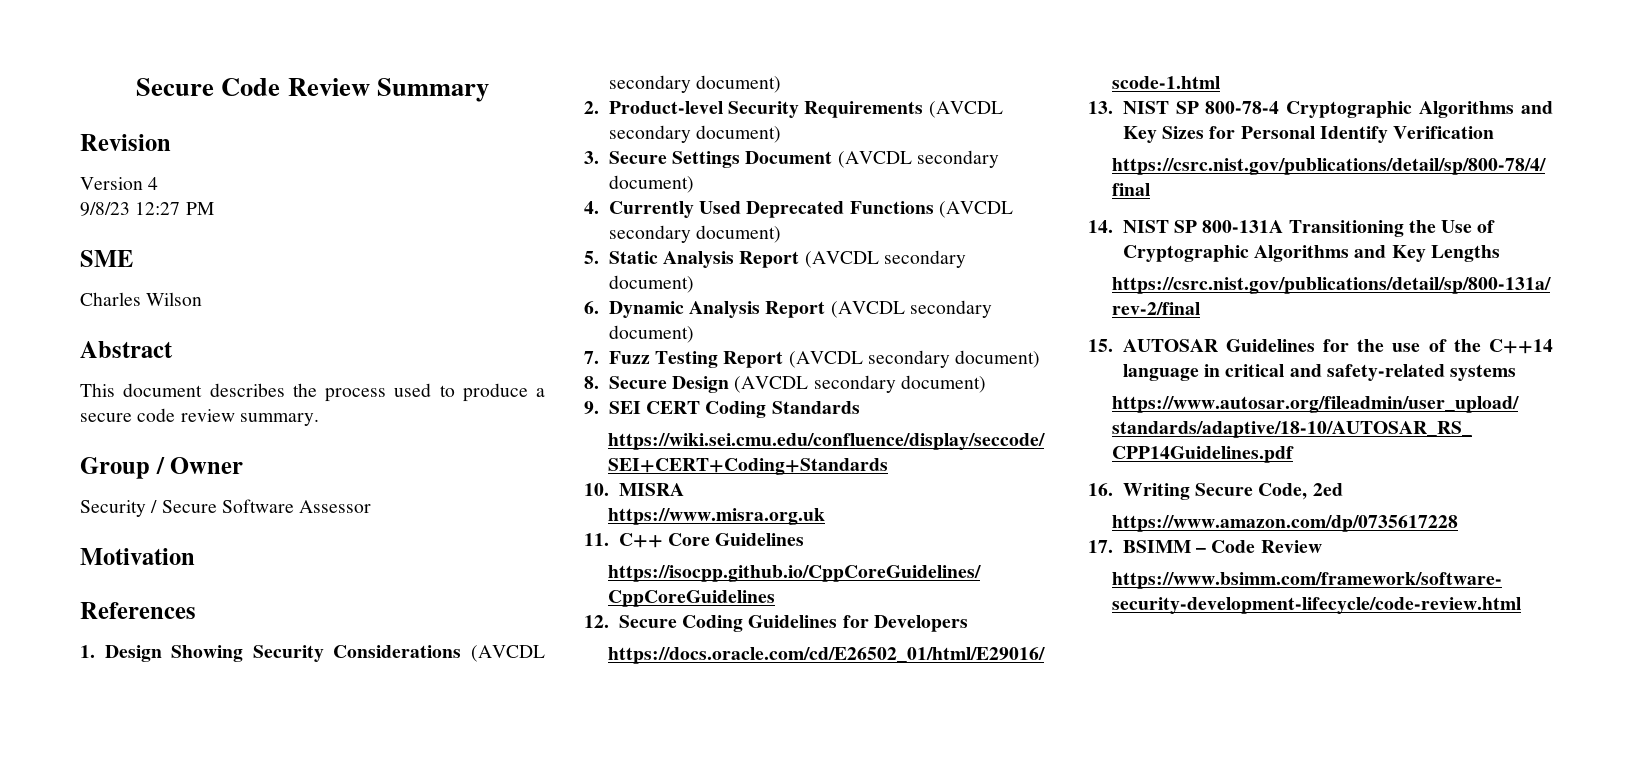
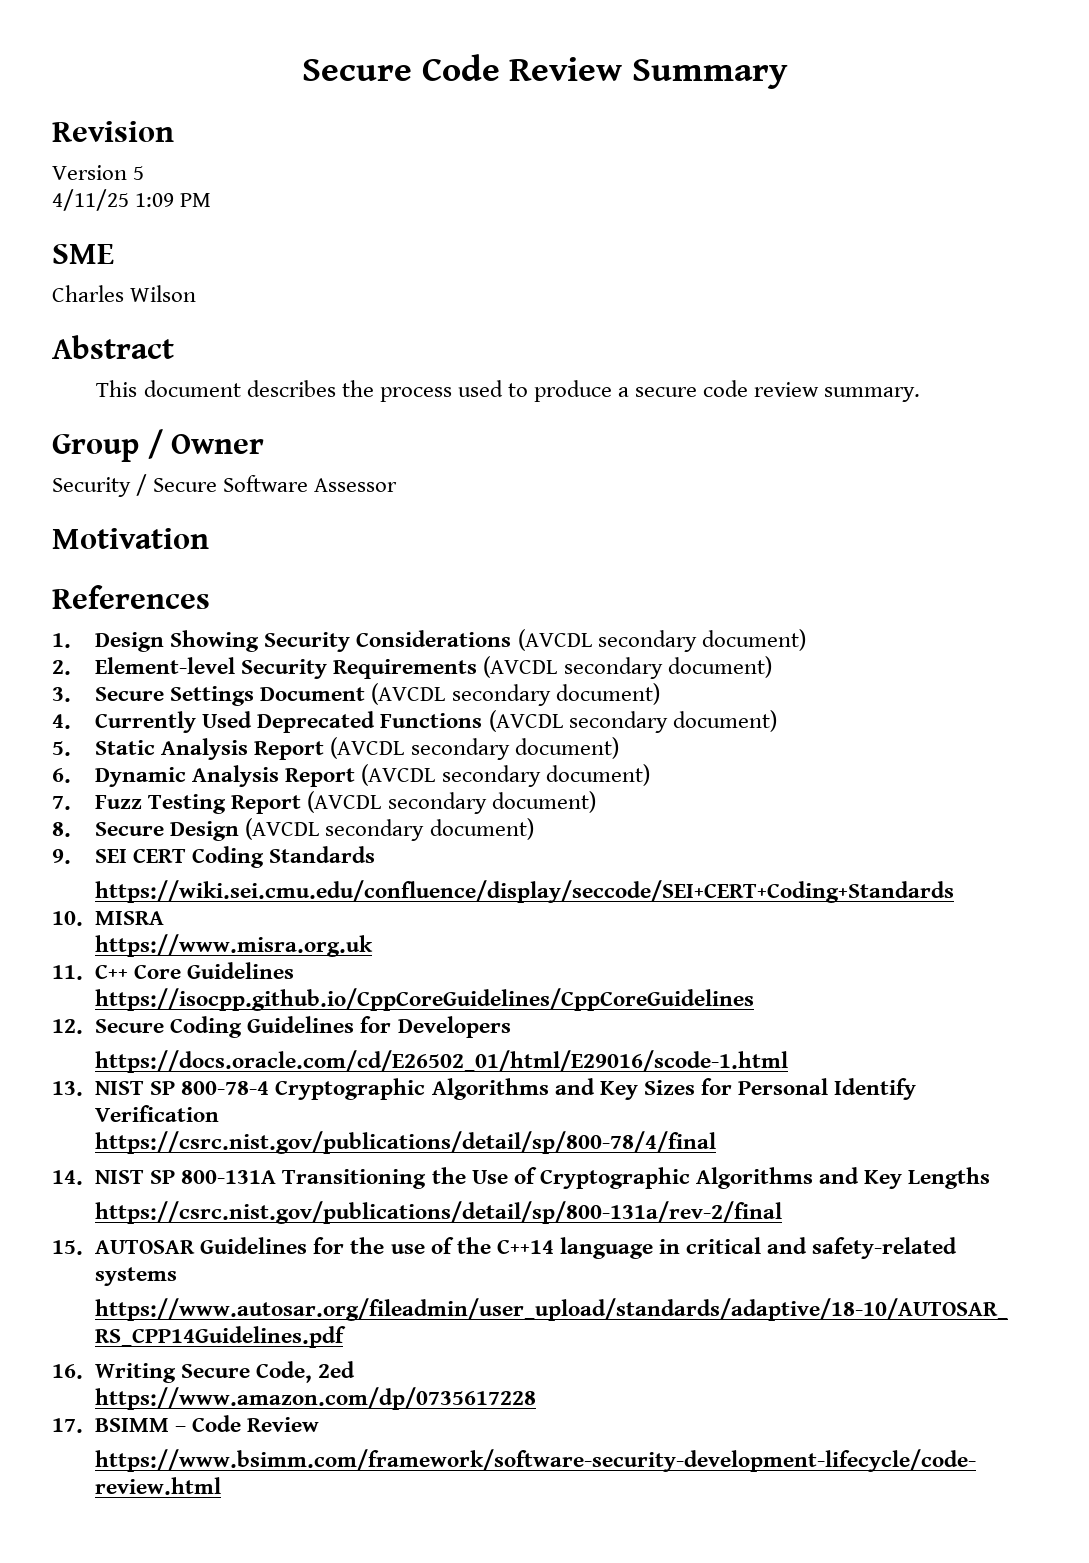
[148,177,159,190] [80,202,181,216] 4 // 9/8/23 12:27 -> [133,166,145,180] [52,189,175,211] 5 // 4/11/25 1:09
[608,101,723,114] Product-level -> [95,657,236,674] Element-level

